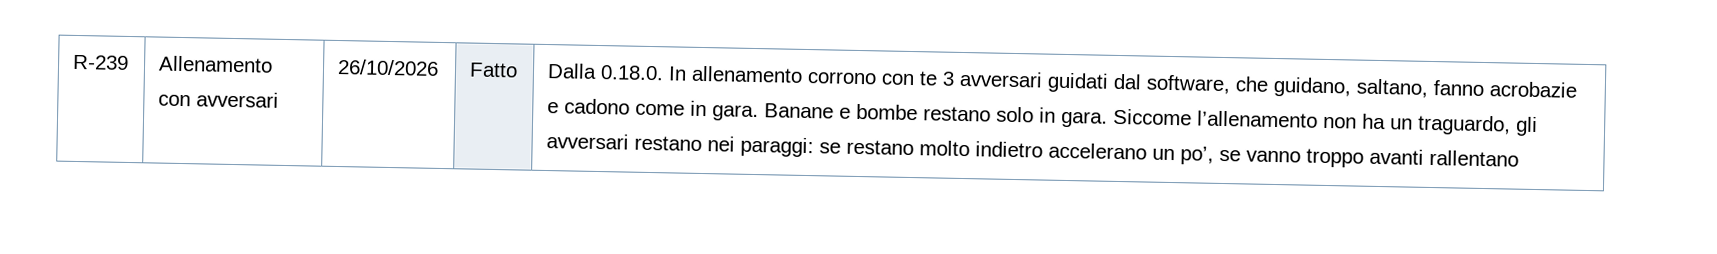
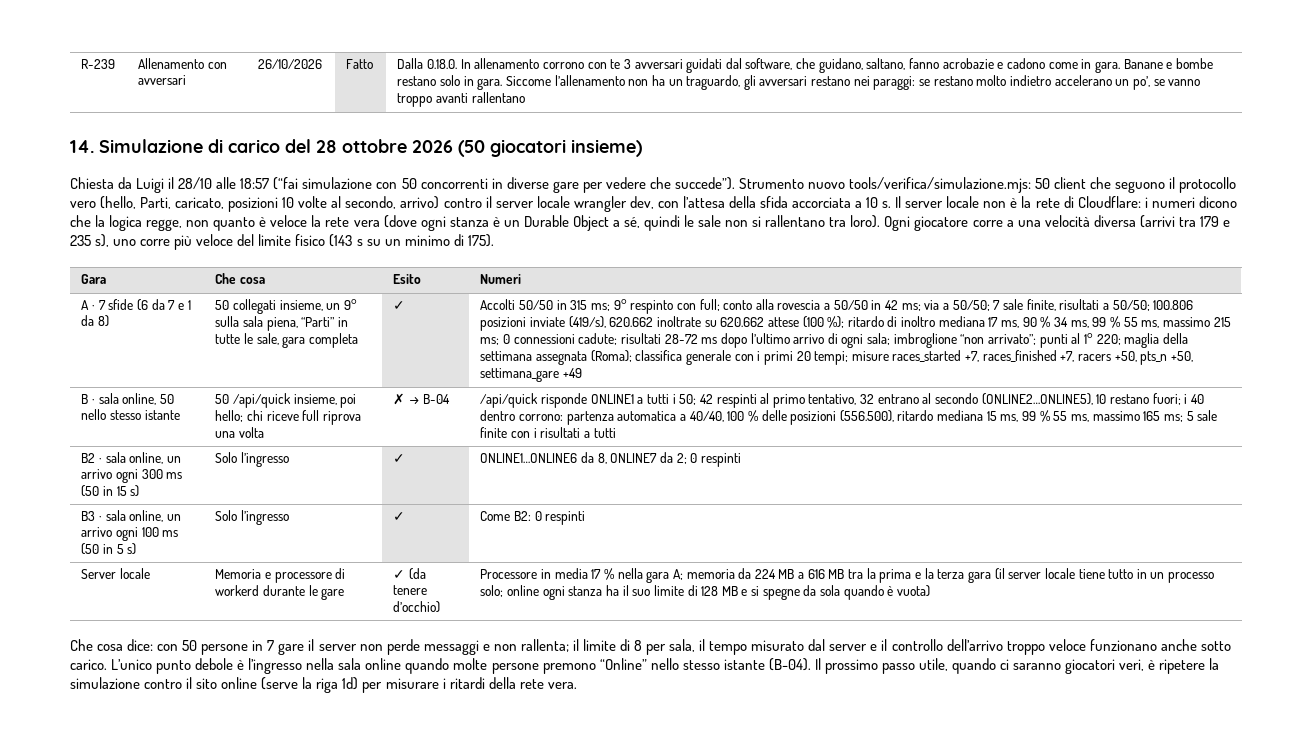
(1520, 158) none -> [70,139,642,157] [70,177,1237,193] [70,196,1237,212] [70,215,1230,231] [70,234,494,250] [81,274,107,284] [215,273,266,284] [393,274,422,284] [480,274,522,284] [81,299,191,311] [81,315,110,327] [215,299,357,314] [215,316,348,331] [215,333,358,348] [393,301,406,310] [480,299,1194,314] [480,316,1231,331] [480,333,1188,348] [480,350,1193,365] [480,368,583,382] [81,393,174,405] [81,409,180,420] [215,393,357,408] [215,410,361,425] [215,427,265,438] [393,393,450,405] [480,393,1204,408] [480,410,1218,425] [480,427,616,438] [81,452,181,464] [81,469,183,483] [81,485,140,497] [215,452,290,467] [393,454,406,463] [480,452,741,467] [81,510,181,522] [81,527,179,541] [81,543,137,555] [215,510,290,525] [393,512,406,521] [480,511,586,525] [81,568,151,579] [215,568,346,583] [215,585,345,600] [393,568,427,580] [393,585,428,595] [393,601,441,613] [480,568,1215,583] [480,585,930,600] [70,639,1231,655] [70,658,1220,674] [70,677,577,693] // 14. Simulazione di carico del 28 ottobre 2026 (50 giocatori insieme) // Chiesta da Luigi il 28/10 alle 18:57 (“fai simulazione con 50 concorrenti in diverse gare per vedere che succede”). Strumento nuovo tools/verifica/simulazione.mjs: 50 client che seguono il protocollo vero (hello, Parti, caricato, posizioni 10 volte al secondo, arrivo) contro il server locale wrangler dev, con l’attesa della sfida accorciata a 10 s. Il server locale non è la rete di Cloudflare: i numeri dicono che la logica regge, non quanto è veloce la rete vera (dove ogni stanza è un Durable Object a sé, quindi le sale non si rallentano tra loro). Ogni giocatore corre a una velocità diversa (arrivi tra 179 e 235 s), uno corre più veloce del limite fisico (143 s su un minimo di 175). // Gara | Che cosa | Esito | Numeri // A · 7 sfide (6 da 7 e 1 da 8) | 50 collegati insieme, un 9° sulla sala piena, “Parti” in tutte le sale, gara completa | ✓ | Accolti 50/50 in 315 ms; 9° respinto con full; conto alla rovescia a 50/50 in 42 ms; via a 50/50; 7 sale finite, risultati a 50/50; 100.806 posizioni inviate (419/s), 620.662 inoltrate su 620.662 attese (100 %); ritardo di inoltro mediana 17 ms, 90 % 34 ms, 99 % 55 ms, massimo 215 ms; 0 connessioni cadute; risultati 28-72 ms dopo l’ultimo arrivo di ogni sala; imbroglione “non arrivato”; punti al 1° 220; maglia della settimana assegnata (Roma); classifica generale con i primi 20 tempi; misure races_started +7, races_finished +7, racers +50, pts_n +50, settimana_gare +49 // B · sala online, 50 nello stesso istante | 50 /api/quick insieme, poi hello; chi riceve full riprova una volta | ✗ → B-04 | /api/quick risponde ONLINE1 a tutti i 50; 42 respinti al primo tentativo, 32 entrano al secondo (ONLINE2…ONLINE5), 10 restano fuori; i 40 dentro corrono: partenza automatica a 40/40, 100 % delle posizioni (556.500), ritardo mediana 15 ms, 99 % 55 ms, massimo 165 ms; 5 sale finite con i risultati a tutti // B2 · sala online, un arrivo ogni 300 ms (50 in 15 s) | Solo l’ingresso | ✓ | ONLINE1…ONLINE6 da 8, ONLINE7 da 2; 0 respinti // B3 · sala online, un arrivo ogni 100 ms (50 in 5 s) | Solo l’ingresso | ✓ | Come B2: 0 respinti // Server locale | Memoria e processore di workerd durante le gare | ✓ (da tenere d’occhio) | Processore in media 17 % nella gara A; memoria da 224 MB a 616 MB tra la prima e la terza gara (il server locale tiene tutto in un processo solo; online ogni stanza ha il suo limite di 128 MB e si spegne da sola quando è vuota) // Che cosa dice: con 50 persone in 7 gare il server non perde messaggi e non rallenta; il limite di 8 per sala, il tempo misurato dal server e il controllo dell’arrivo troppo veloce funzionano anche sotto carico. L’unico punto debole è l’ingresso nella sala online quando molte persone premono “Online” nello stesso istante (B-04). Il prossimo passo utile, quando ci saranno giocatori veri, è ripetere la simulazione contro il sito online (serve la riga 1d) per misurare i ritardi della rete vera.

